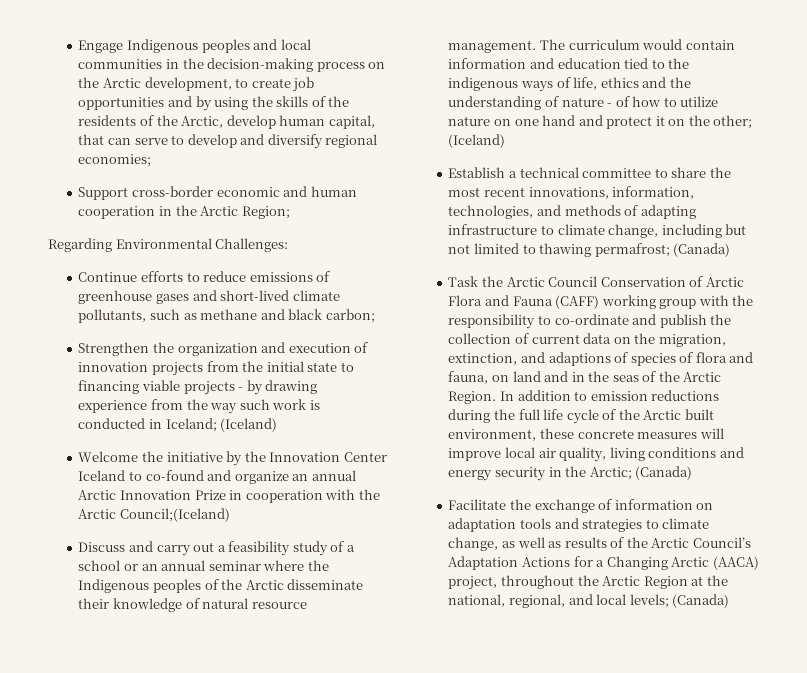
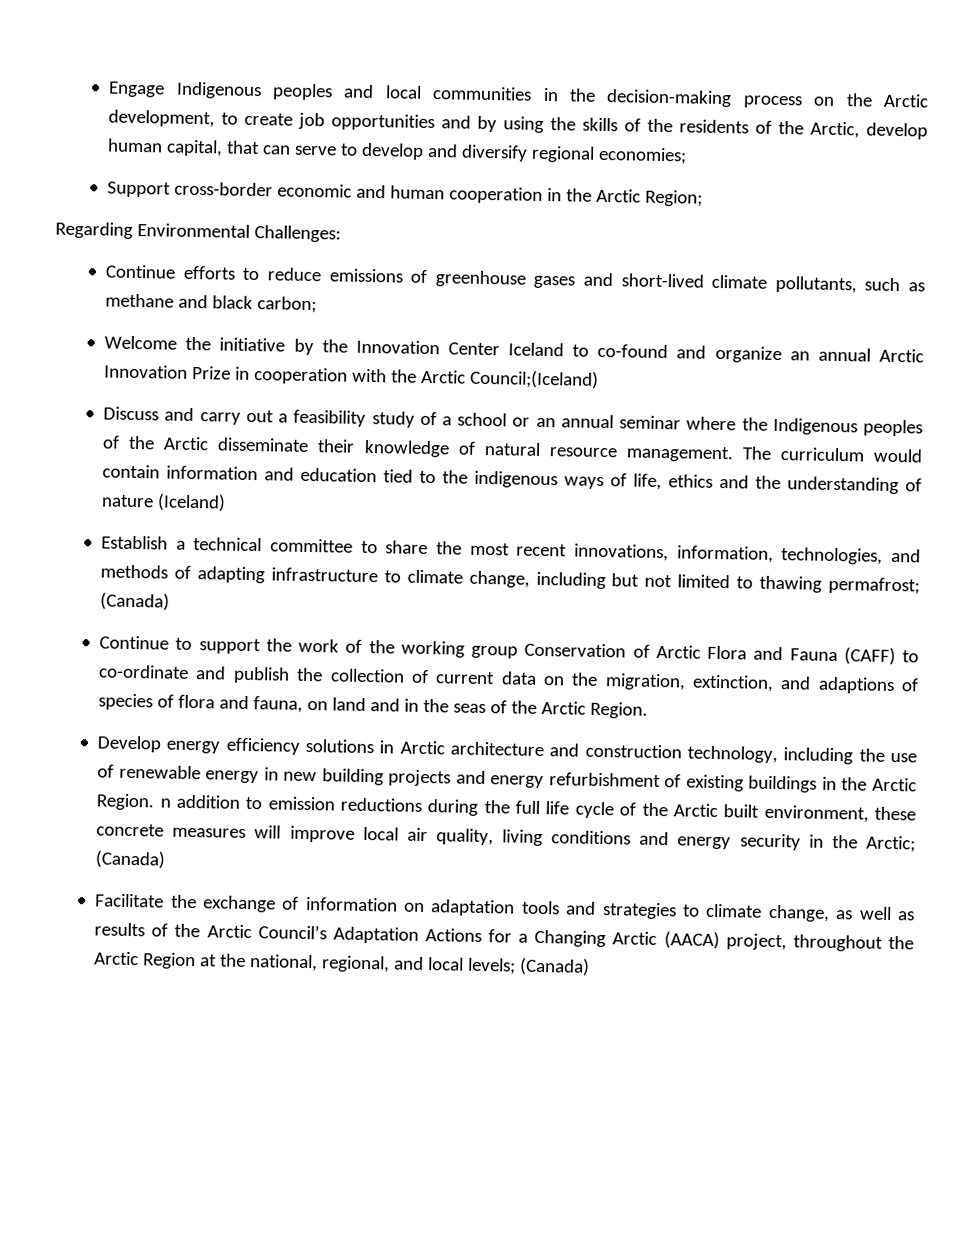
[78,342,369,356] [78,361,354,376] [78,380,318,395] [78,399,320,414] [78,418,278,432] // Strengthen the organization and execution of innovation projects from the initial state to financing viable projects - by drawing experience from the way such work is conducted in Iceland; (Iceland) -> (318, 305) none
[607,96,719,107] [448,115,753,129] - of how to utilize nature on one hand and protect it on the other; -> (155, 501) none
[448,276,598,287] Task the Arctic Council -> [99,635,519,659] Continue to support the work of the working group
[601,295,754,309] [448,314,536,329] working group with the responsibility -> (896, 656) none
[499,391,514,401] In -> [97,735,917,765] [97,764,917,793] [96,793,171,811] // Develop energy efficiency solutions in Arctic architecture and construction technology, including the use of renewable energy in new building projects and energy refurbishment of existing buildings in the Arctic Region. n

